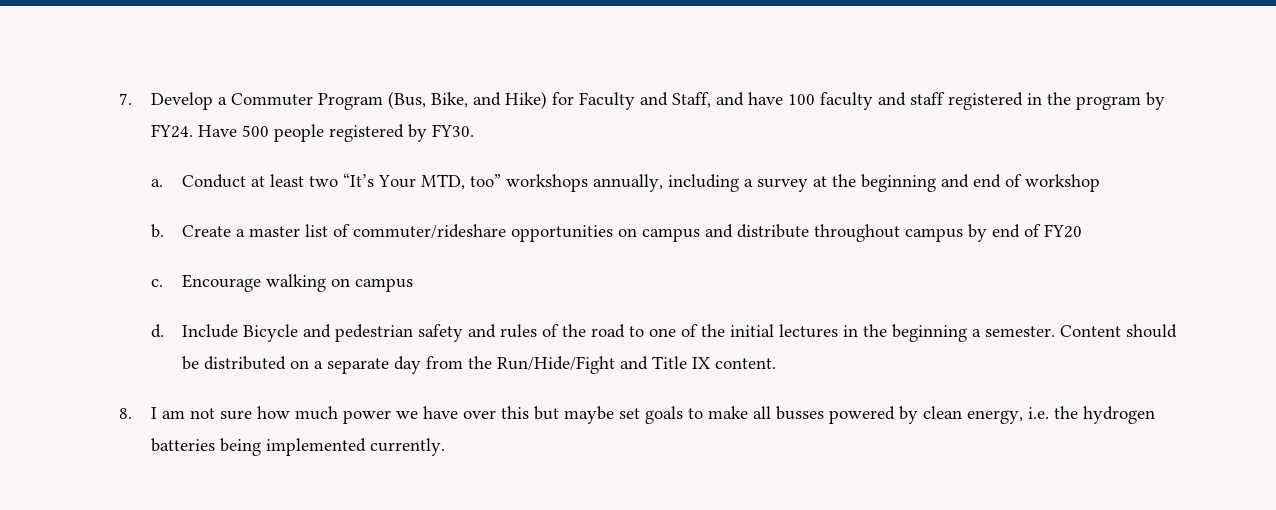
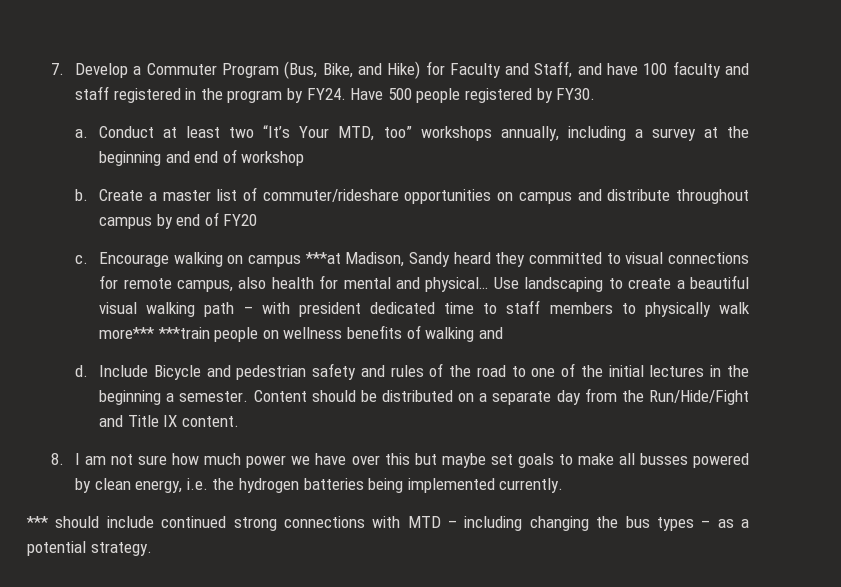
(413, 285) none -> [304,252,749,267] [99,275,749,292] [99,300,750,317] [99,325,503,342] ***at Madison, Sandy heard they committed to visual connections for remote campus, also health for mental and physical… Use landscaping to create a beautiful visual walking path – with president dedicated time to staff members to physically walk more*** ***train people on wellness benefits of walking and
(445, 447) none -> [26,516,749,531] [27,541,152,556] // *** should include continued strong connections with MTD – including changing the bus types – as a potential strategy.

